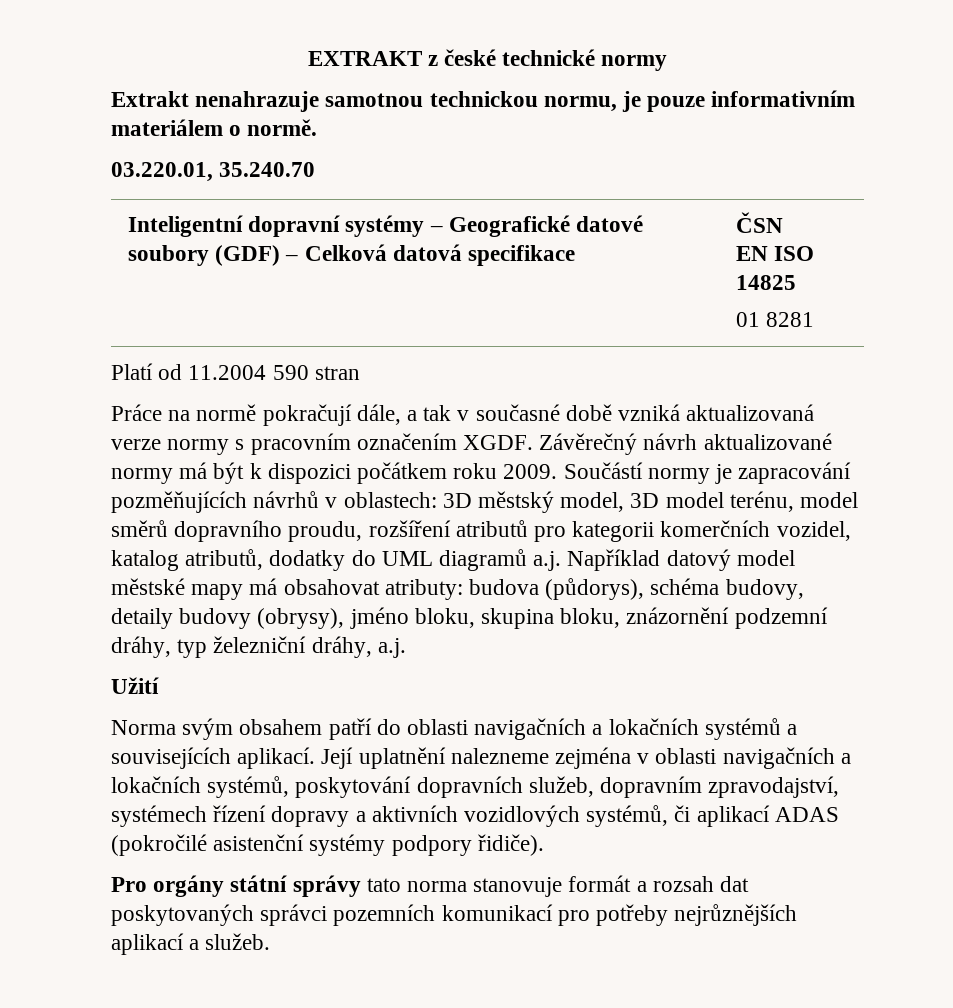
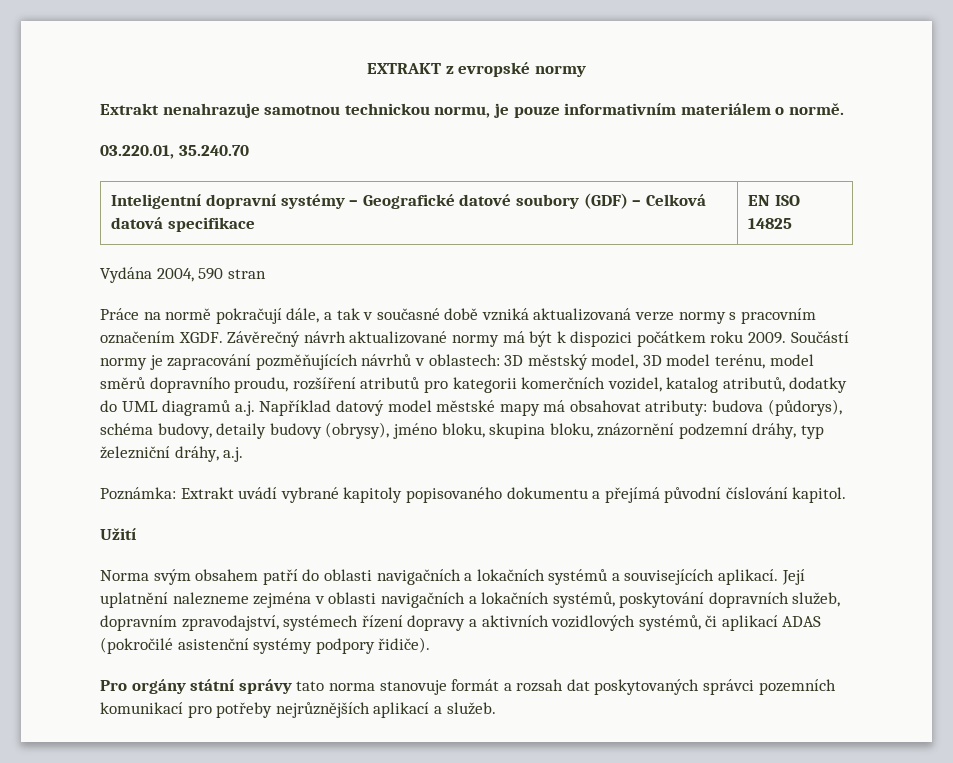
[443,49,596,66] české technické -> [458,62,531,77] evropské
[736,212,784,233] ČSN // -> (255, 224) none
[736,312,815,327] [111,363,267,380] // 01 8281 // Platí od 11.2004 -> [100,267,194,283] // Vydána 2004,
(406, 648) none -> [100,487,847,503] // Poznámka: Extrakt uvádí vybrané kapitoly popisovaného dokumentu a přejímá původní číslování kapitol.

